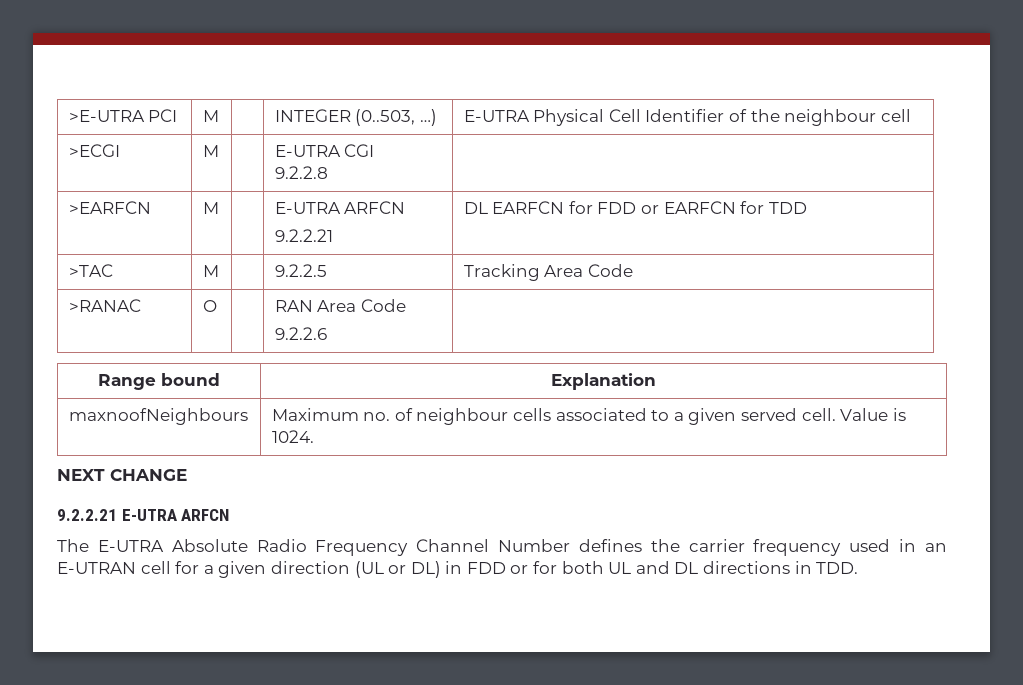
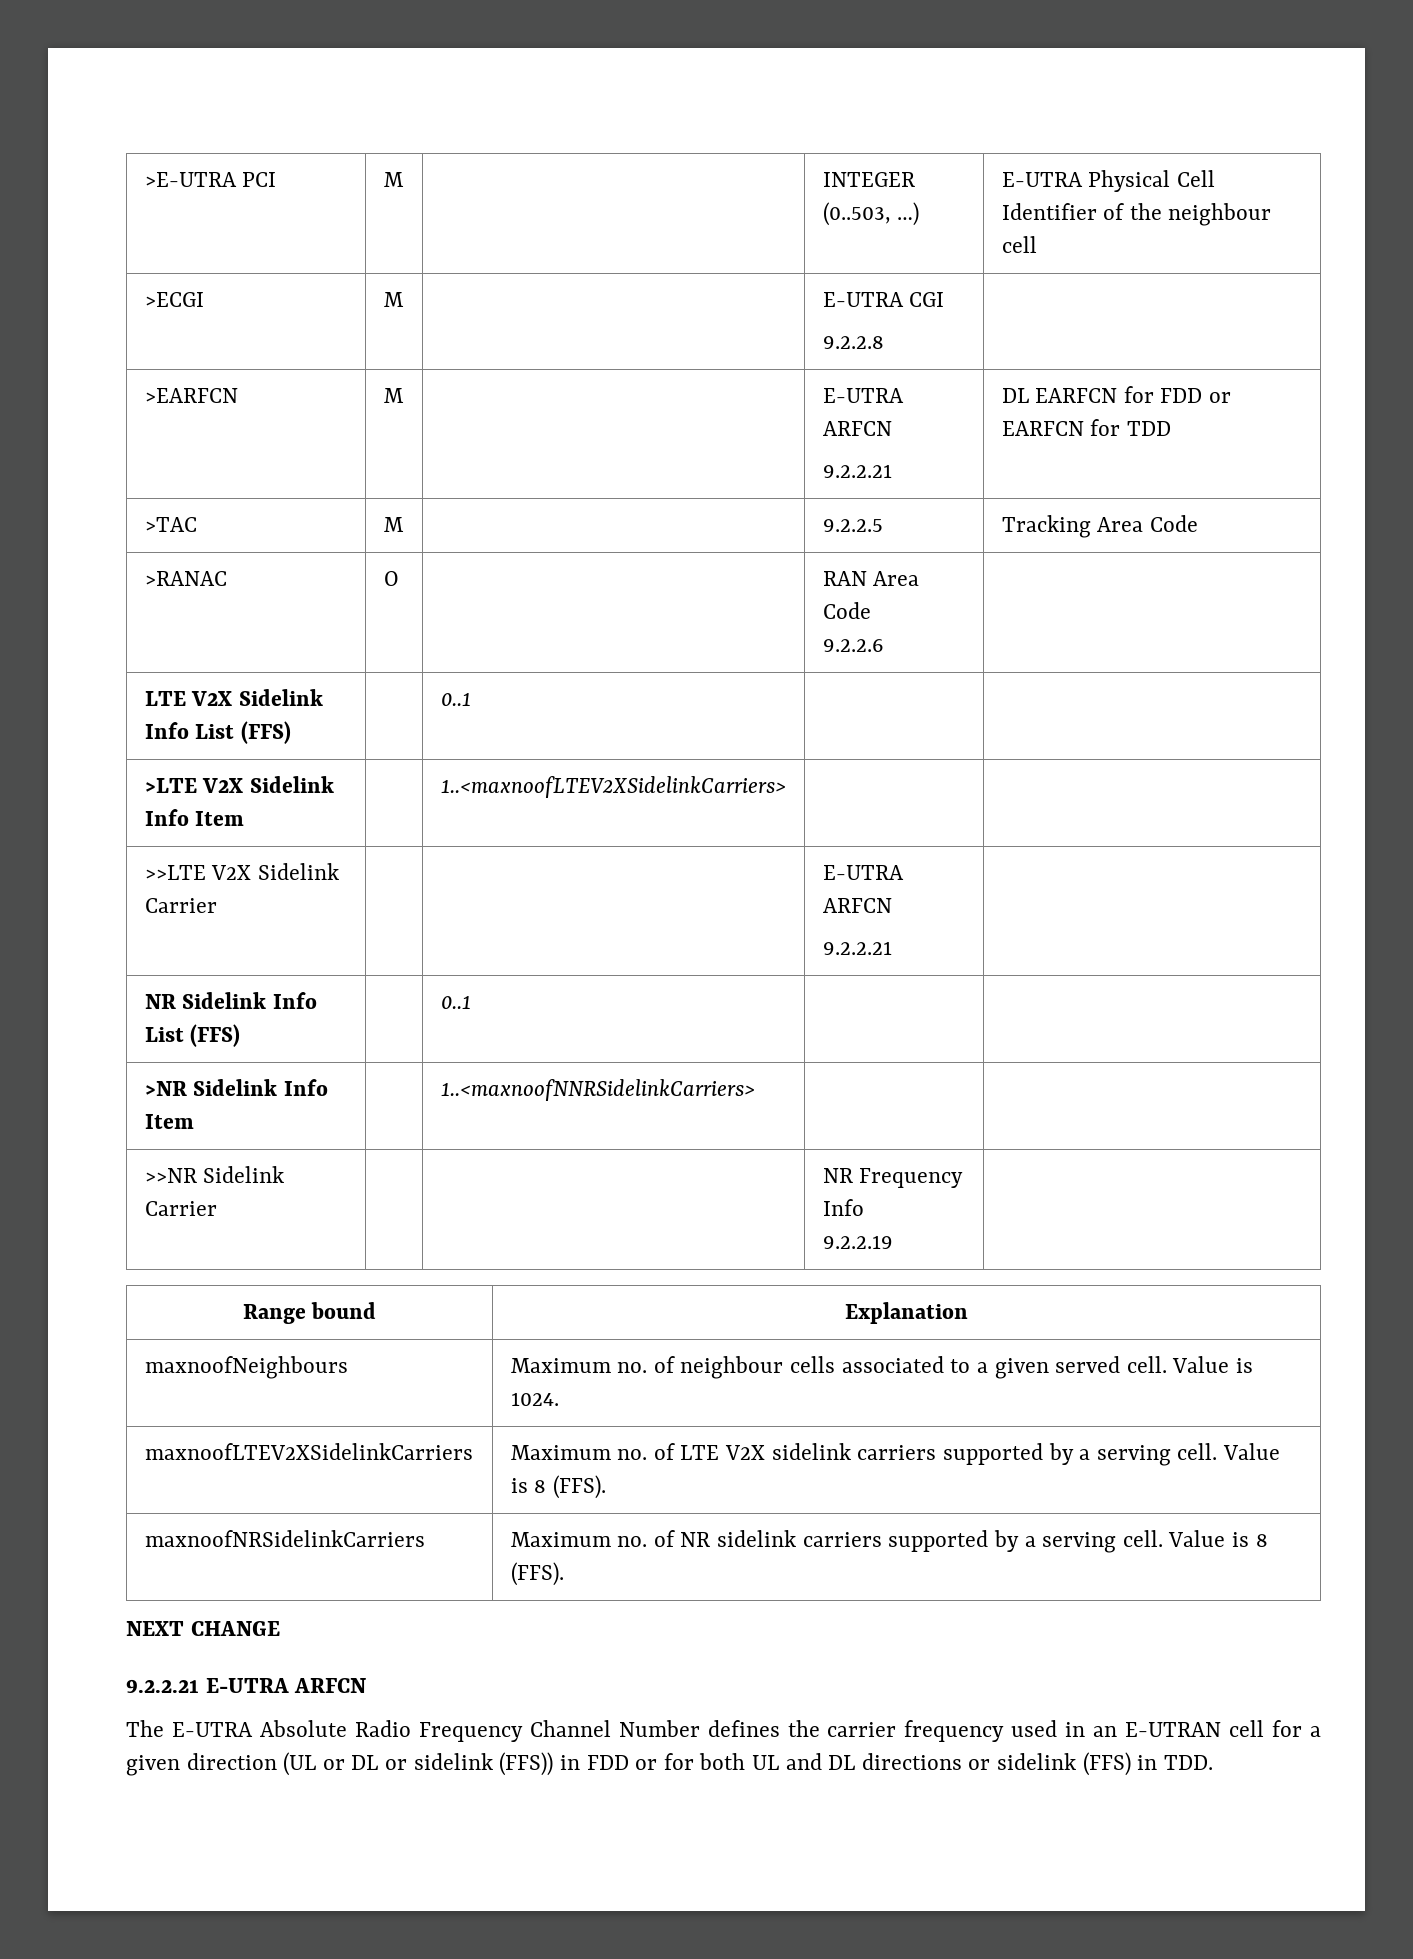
(327, 333) none -> [144,689,323,706] [144,721,291,744] [440,692,471,706] [144,776,334,793] [144,809,245,826] [440,776,786,798] [144,863,339,880] [144,898,217,913] [822,865,904,880] [822,898,892,913] [822,941,892,955] [144,992,317,1009] [144,1024,241,1047] [440,995,471,1009] [144,1079,328,1096] [144,1114,194,1129] [440,1079,755,1101] [144,1166,285,1183] [144,1201,217,1216] [822,1168,964,1188] [822,1199,864,1216] [822,1235,893,1249] // LTE V2X Sidelink Info List (FFS) | | 0..1 | | // >LTE V2X Sidelink Info Item | | 1..<maxnoofLTEV2XSidelinkCarriers> | | // >>LTE V2X Sidelink Carrier | | | E-UTRA ARFCN // 9.2.2.21 | // NR Sidelink Info List (FFS) | | 0..1 | | // >NR Sidelink Info Item | | 1..<maxnoofNNRSidelinkCarriers> | | // >>NR Sidelink Carrier | | | NR Frequency Info // 9.2.2.19 |
(314, 436) none -> [144,1443,473,1460] [510,1443,1281,1466] [510,1475,606,1499] [144,1530,425,1547] [510,1530,1268,1553] [510,1562,564,1586] // maxnoofLTEV2XSidelinkCarriers | Maximum no. of LTE V2X sidelink carriers supported by a serving cell. Value is 8 (FFS). // maxnoofNRSidelinkCarriers | Maximum no. of NR sidelink carriers supported by a serving cell. Value is 8 (FFS).
[410,561,441,578] DL) -> [351,1752,554,1776] DL or sidelink (FFS))
(791, 567) none -> [968,1752,1131,1776] or sidelink (FFS)

